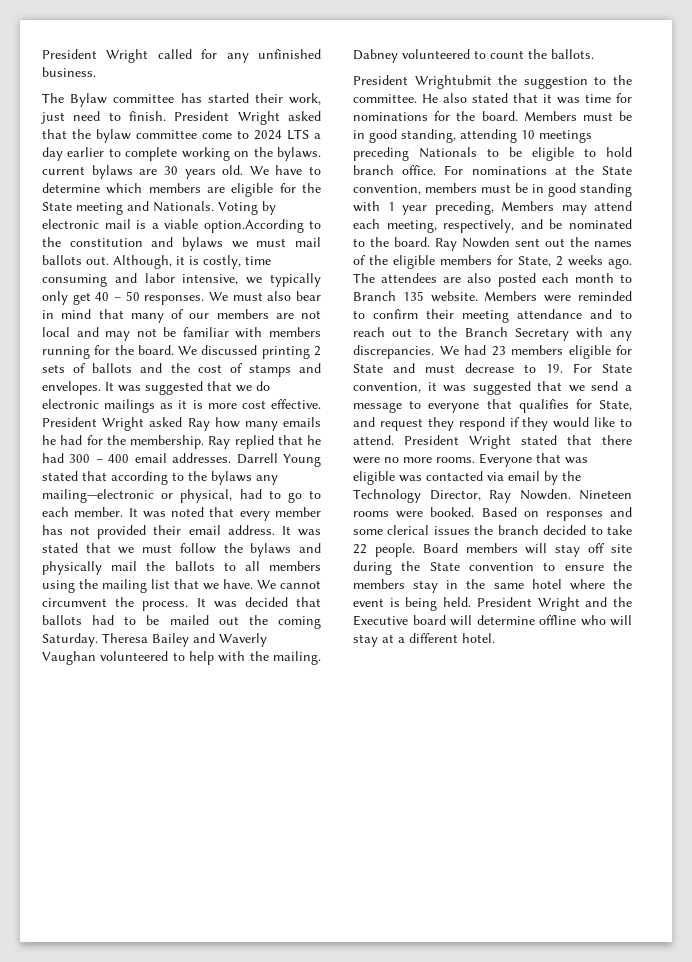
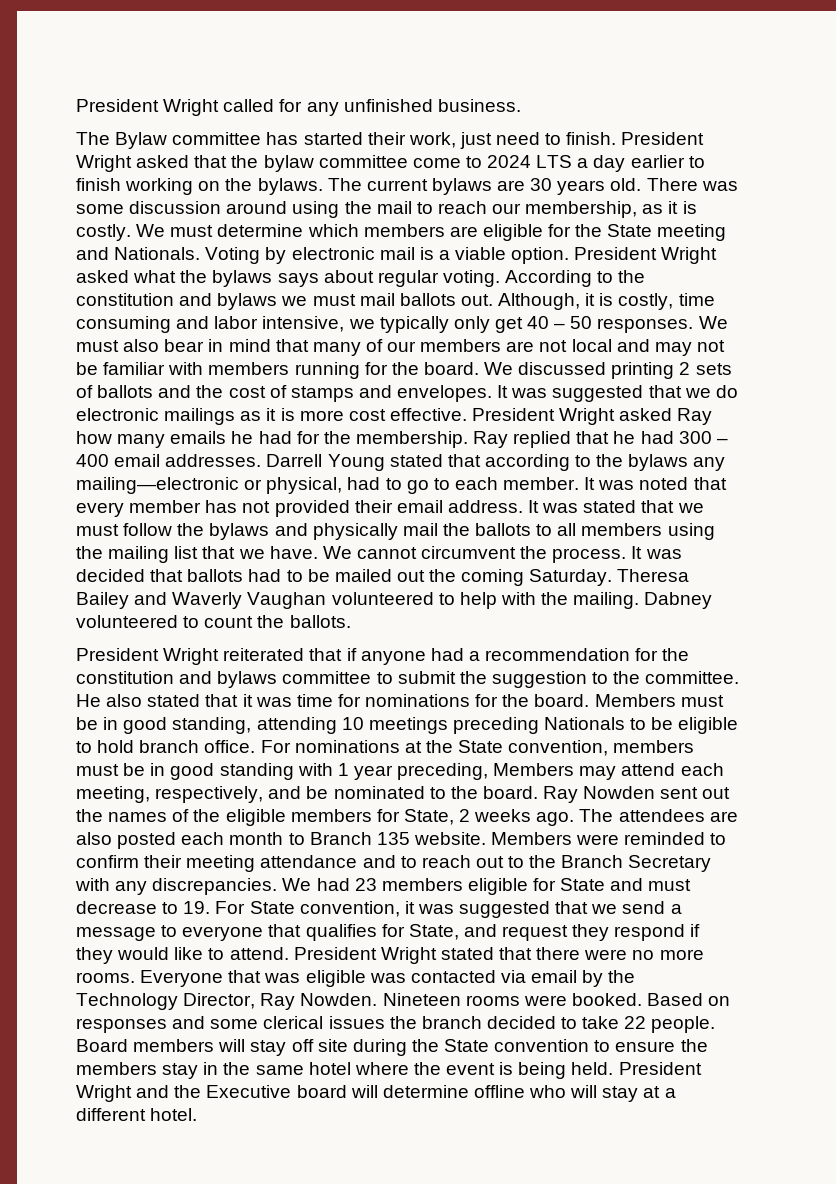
[125,147,178,161] complete -> [76,178,121,191] finish
(321, 154) none -> [327,178,362,191] The
[249,165,321,175] We have to -> [646,178,738,191] [76,201,697,218] [76,224,214,241] There was some discussion around using the mail to reach our membership, as it is costly. We must
[203,219,304,233] option.According -> [511,247,718,264] [76,270,593,287] option. President Wright asked what the bylaws says about regular voting. According
[414,75,492,89] Wrightubmit -> [163,648,690,665] [76,671,456,688] Wright reiterated that if anyone had a recommendation for the constitution and bylaws committee to submit

